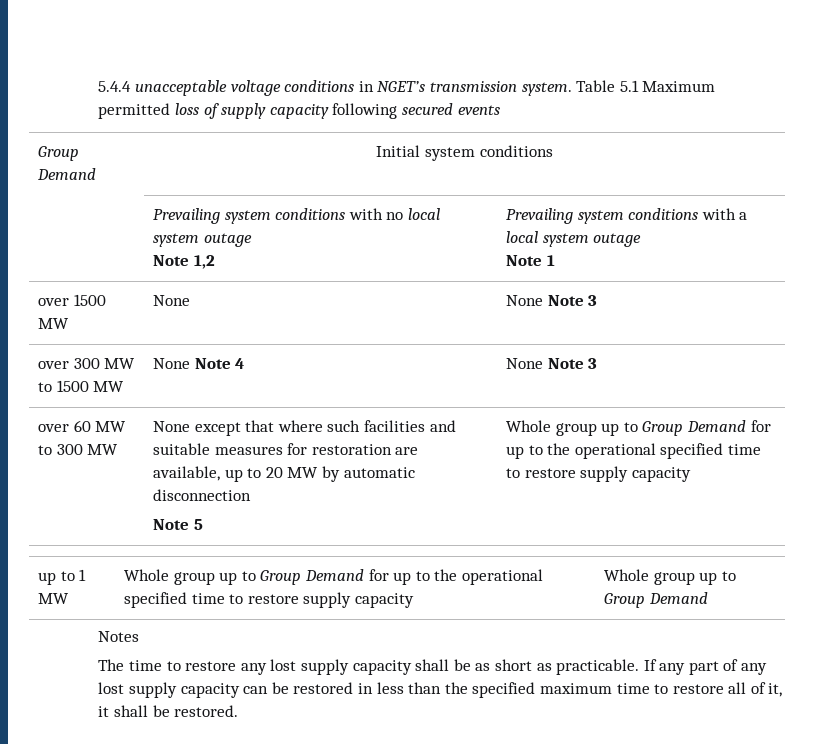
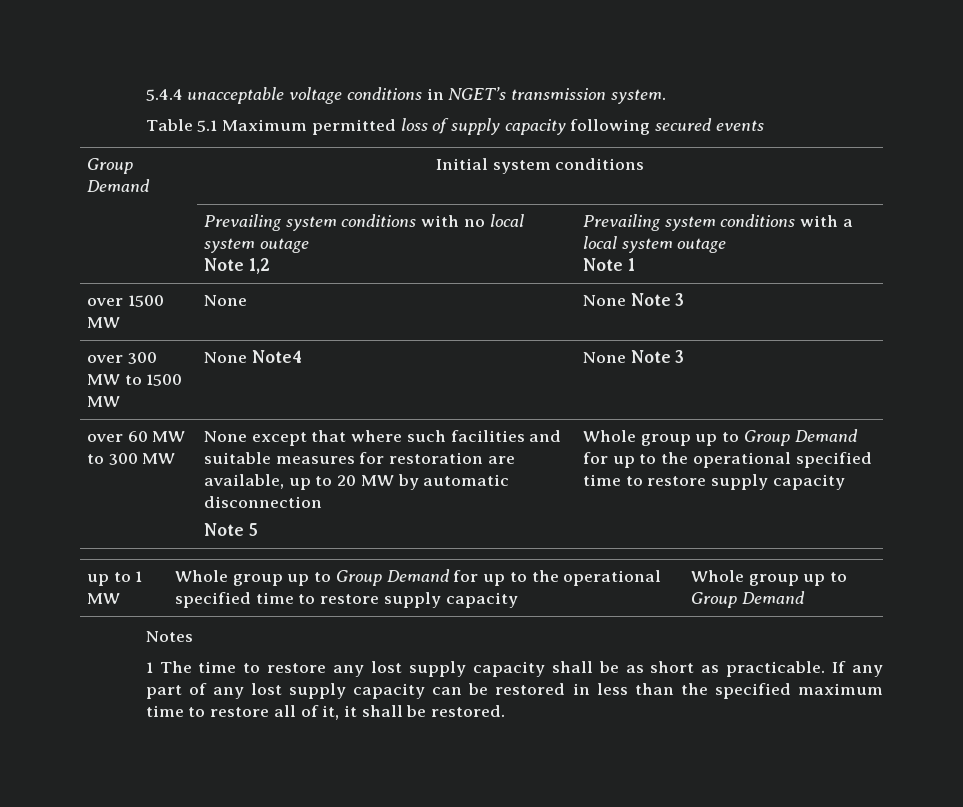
(572, 89) none -> (666, 96) //
[194,358,245,369] Note 4 -> [251,350,302,363] Note4
(140, 636) none -> [145,662,153,673] 1

